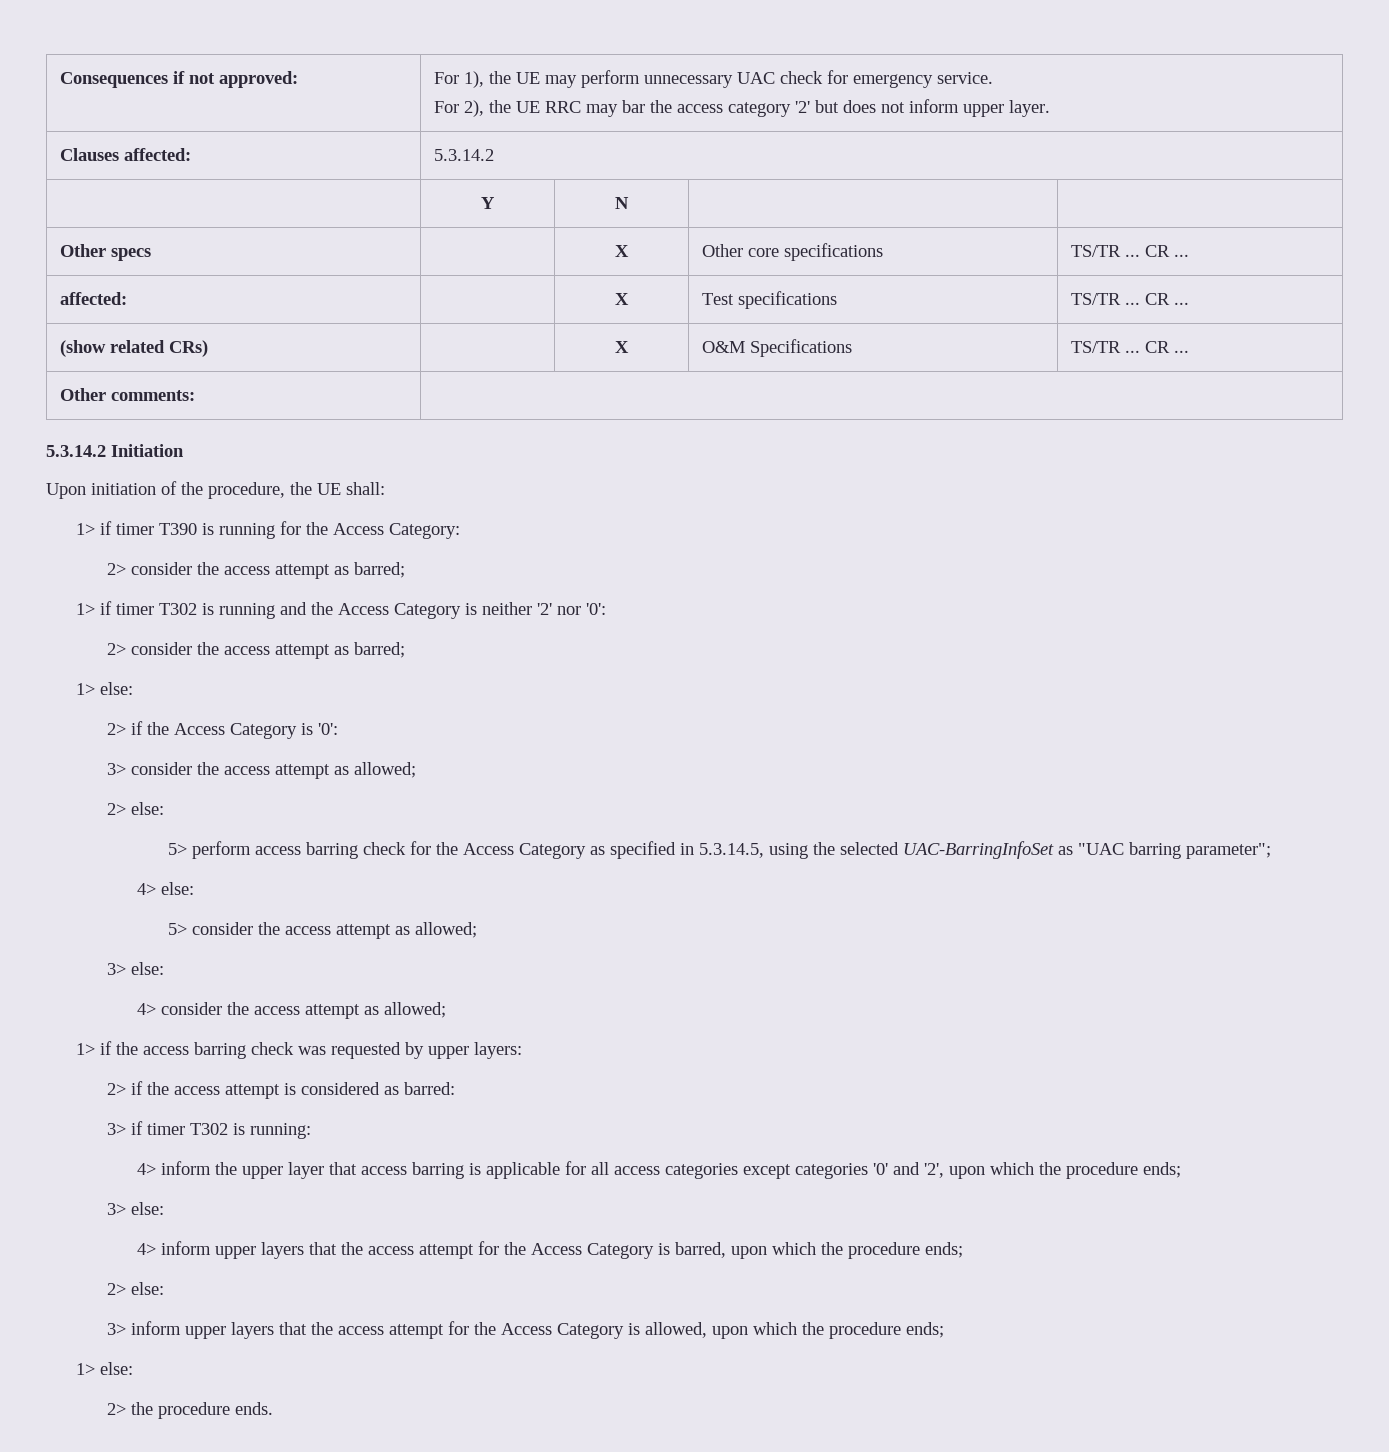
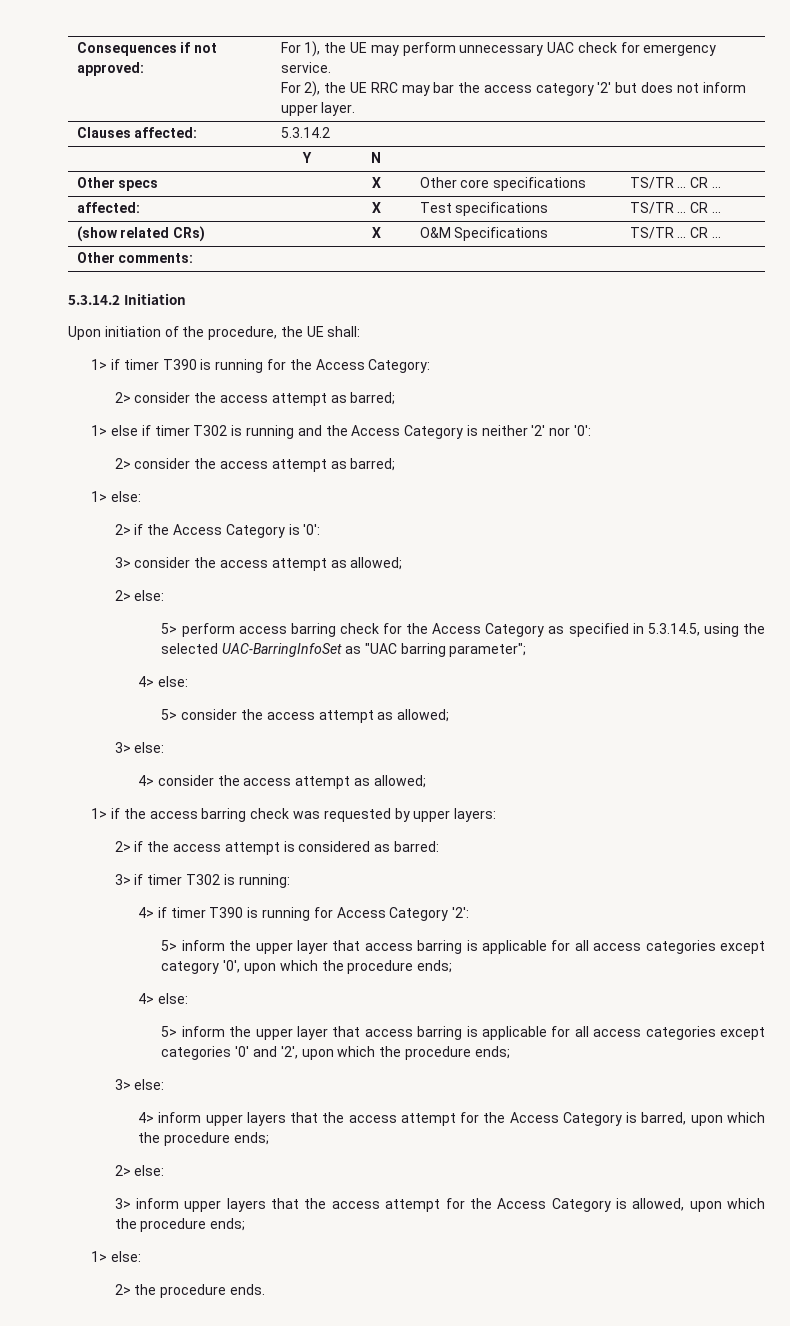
(96, 609) none -> [111,425,139,436] else
(157, 1169) none -> [157,907,470,921] [161,940,765,954] [161,960,453,974] [138,993,188,1004] [161,1026,178,1037] if timer T390 is running for Access Category '2': // 5> inform the upper layer that access barring is applicable for all access categories except category '0', upon which the procedure ends; // 4> else: // 5>

